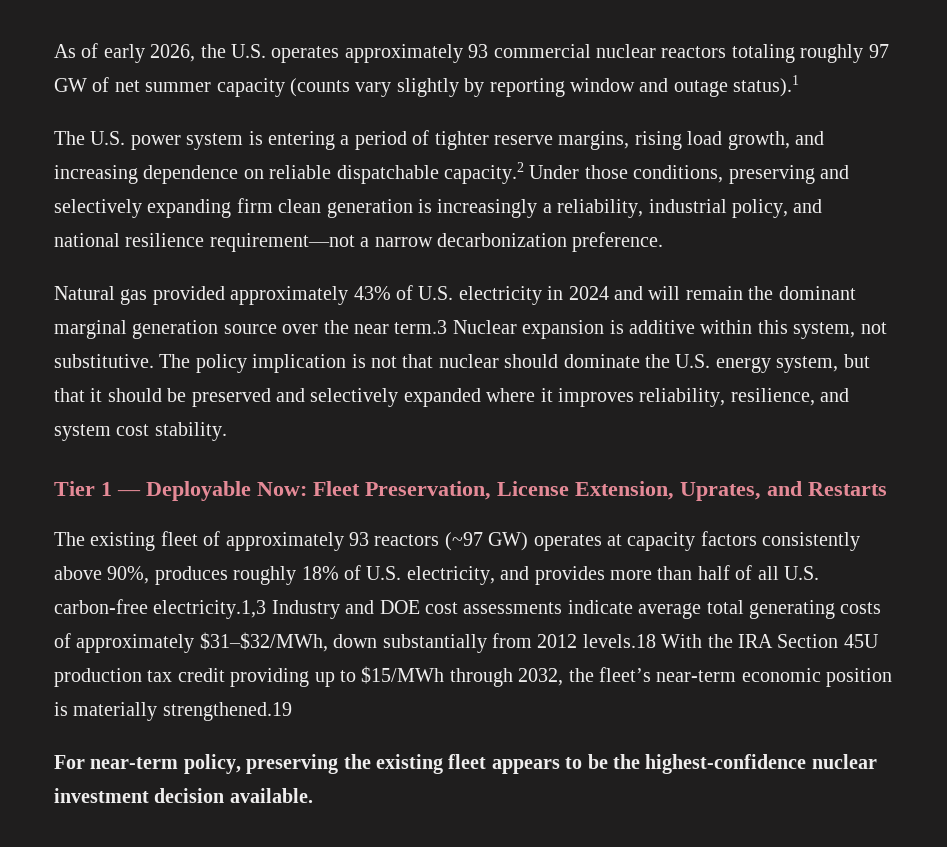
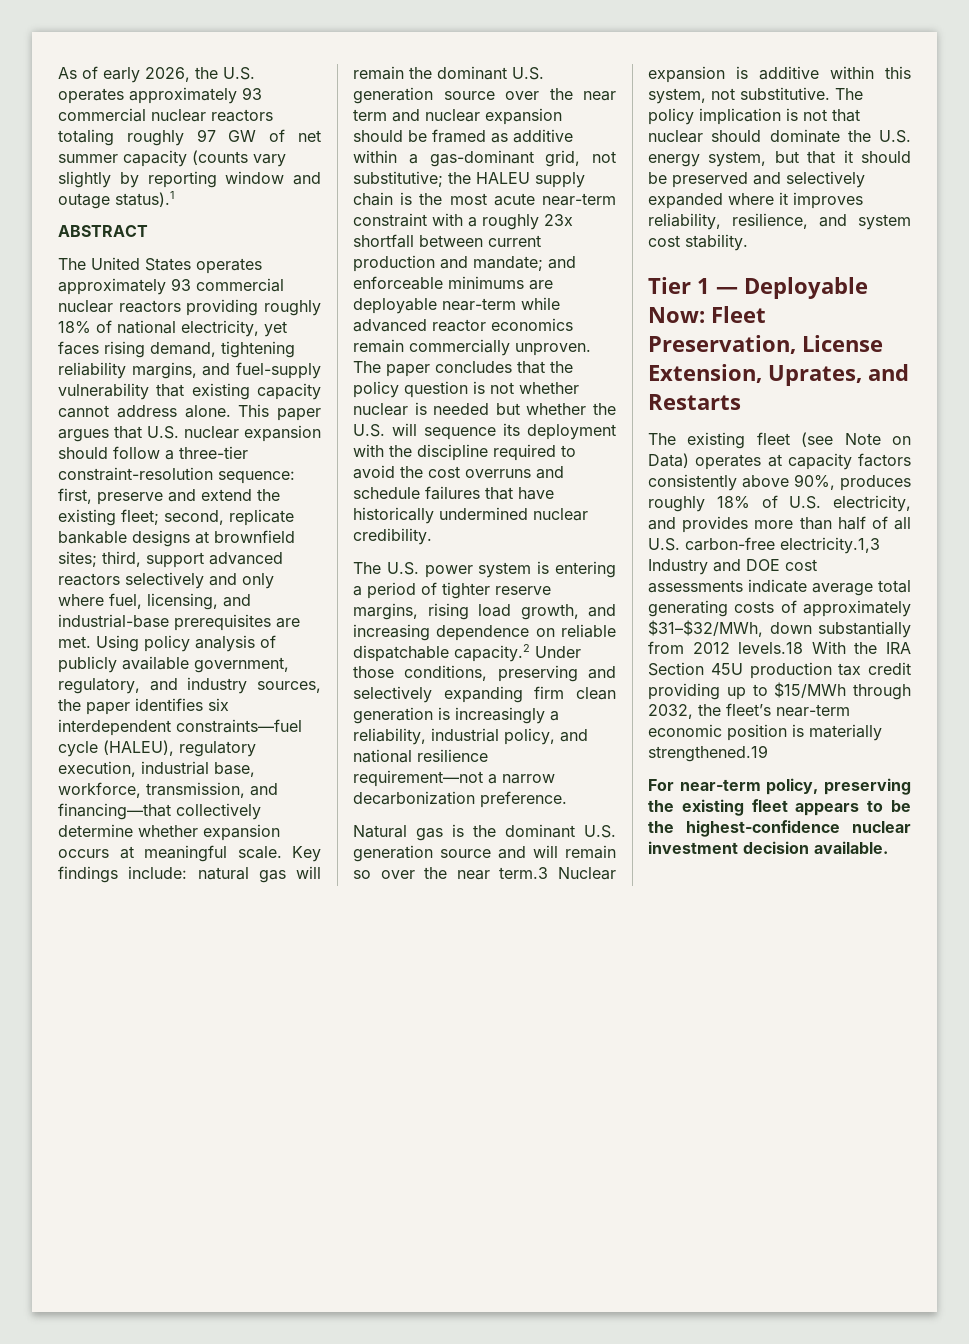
(800, 86) none -> [58,225,148,237] [58,257,262,274] [58,278,284,295] [58,299,321,316] [58,320,287,337] [58,341,295,358] [58,362,321,379] [58,383,321,400] [58,404,321,421] [58,425,321,442] [58,446,248,460] [58,467,295,484] [58,488,280,505] [58,509,294,526] [58,530,295,547] [58,551,283,568] [58,572,274,589] [58,593,251,610] [58,614,300,631] [58,635,276,652] [58,656,289,673] [58,677,321,694] [58,698,229,715] [58,719,302,736] [58,740,256,757] [58,761,255,777] [58,782,278,798] [58,803,261,820] [58,824,280,841] [58,845,321,862] [58,866,321,883] [353,66,544,80] [353,87,616,104] [353,108,562,125] [353,129,573,143] [353,150,616,167] [353,171,585,188] [353,192,616,206] [353,213,573,230] [353,234,541,248] [353,255,576,272] [353,276,553,290] [353,297,560,314] [353,318,573,332] [353,339,591,356] [353,361,573,377] [353,381,579,398] [353,402,616,416] [353,423,616,440] [353,444,576,461] [353,465,564,479] [353,486,554,500] [353,507,588,524] [353,528,432,545] // ABSTRACT // The United States operates approximately 93 commercial nuclear reactors providing roughly 18% of national electricity, yet faces rising demand, tightening reliability margins, and fuel-supply vulnerability that existing capacity cannot address alone. This paper argues that U.S. nuclear expansion should follow a three-tier constraint-resolution sequence: first, preserve and extend the existing fleet; second, replicate bankable designs at brownfield sites; third, support advanced reactors selectively and only where fuel, licensing, and industrial-base prerequisites are met. Using policy analysis of publicly available government, regulatory, and industry sources, the paper identifies six interdependent constraints—fuel cycle (HALEU), regulatory execution, industrial base, workforce, transmission, and financing—that collectively determine whether expansion occurs at meaningful scale. Key findings include: natural gas will remain the dominant U.S. generation source over the near term and nuclear expansion should be framed as additive within a gas-dominant grid, not substitutive; the HALEU supply chain is the most acute near-term constraint with a roughly 23x shortfall between current production and mandate; and enforceable minimums are deployable near-term while advanced reactor economics remain commercially unproven. The paper concludes that the policy question is not whether nuclear is needed but whether the U.S. will sequence its deployment with the discipline required to avoid the cost overruns and schedule failures that have historically undermined nuclear credibility.
[152,285,856,305] [54,320,277,339] provided approximately 43% of U.S. electricity in 2024 and will remain the dominant marginal generation source -> [452,824,616,838] [353,845,616,862] [353,870,371,879] is the dominant U.S. generation source and will remain so
[203,531,529,551] of approximately 93 reactors (~97 GW) -> [801,432,911,447] [648,453,689,468] (see Note on Data)

